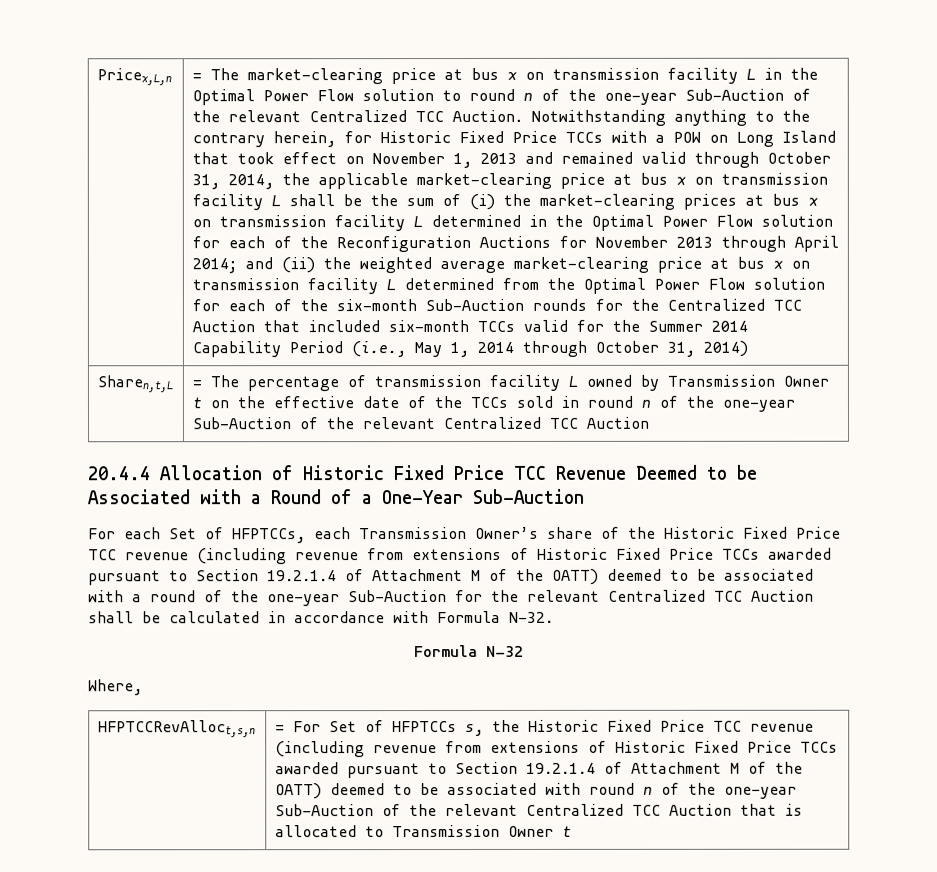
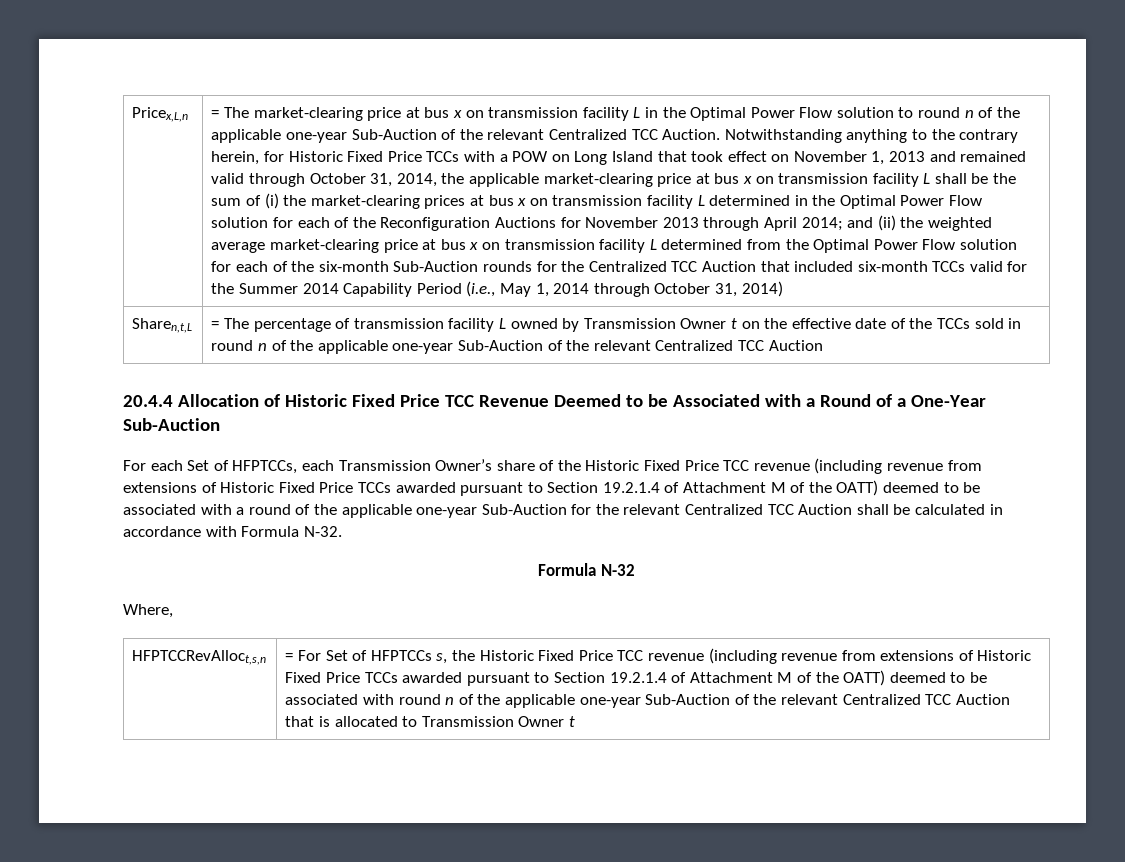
(596, 94) none -> [211,129,282,143] applicable
(714, 401) none -> [317,340,388,354] applicable
(259, 596) none -> [341,504,412,518] applicable
(716, 788) none -> [504,694,575,708] applicable

